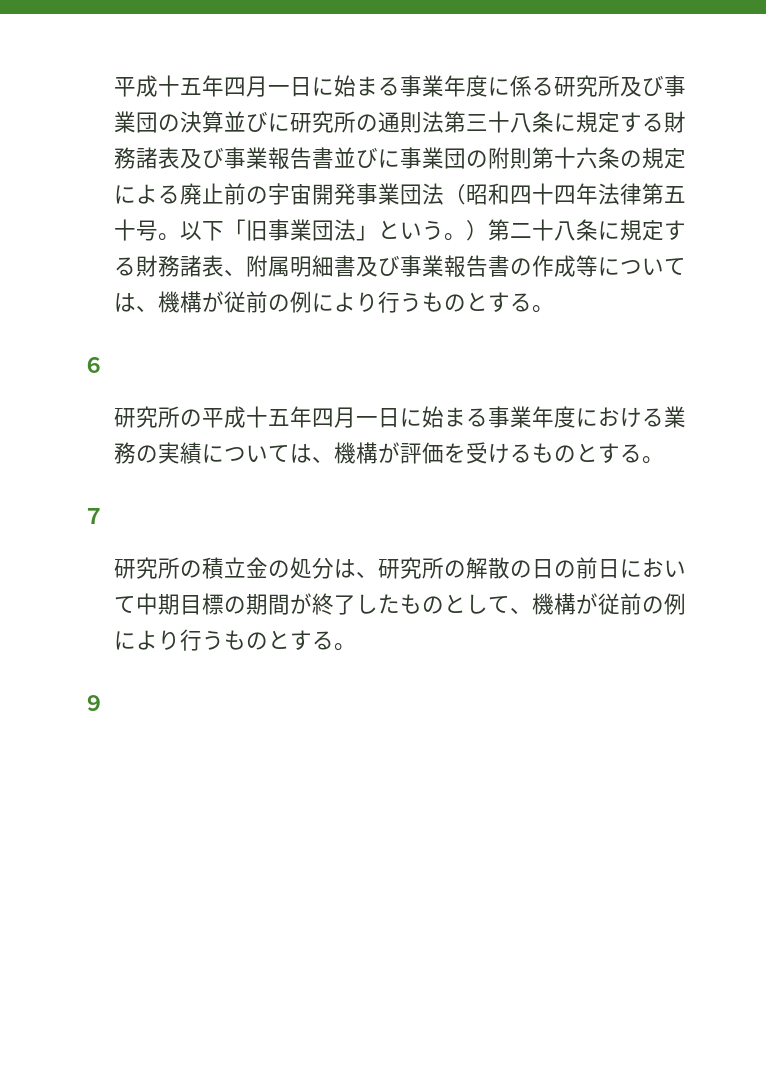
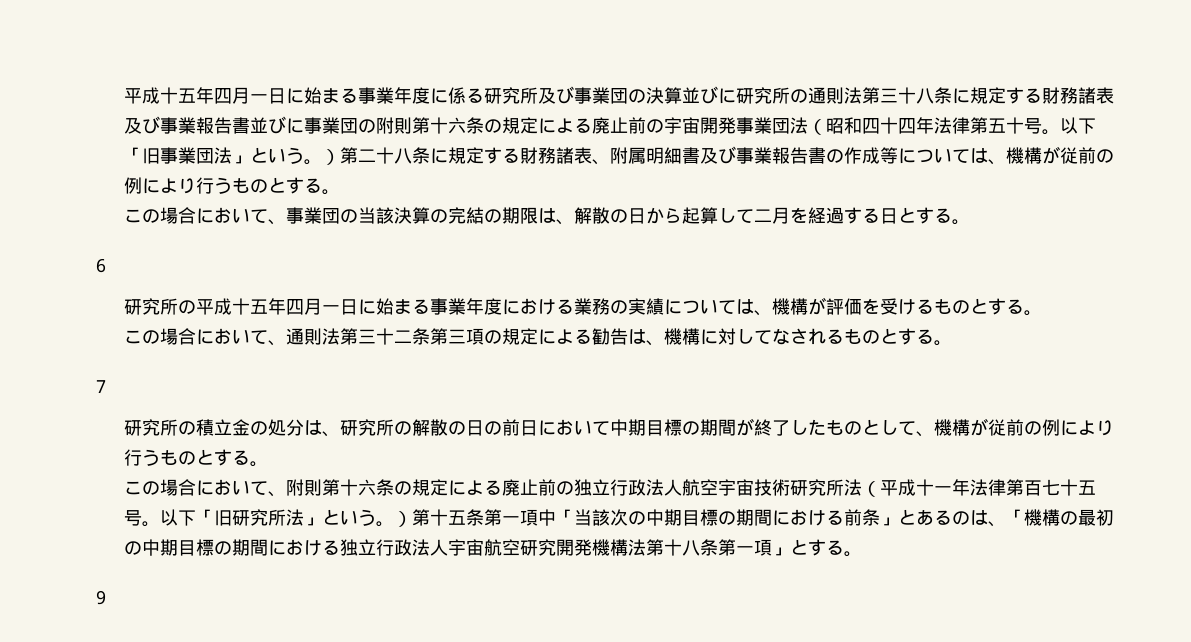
(555, 309) none -> [123,207,970,225] // この場合において、事業団の当該決算の完結の期限は、解散の日から起算して二月を経過する日とする。
(665, 460) none -> [123,328,952,346] // この場合において、通則法第三十二条第三項の規定による勧告は、機構に対してなされるものとする。
(357, 647) none -> [123,479,1096,497] [123,509,1114,527] [123,539,862,557] // この場合において、附則第十六条の規定による廃止前の独立行政法人航空宇宙技術研究所法（平成十一年法律第百七十五号。以下「旧研究所法」という。）第十五条第一項中「当該次の中期目標の期間における前条」とあるのは、「機構の最初の中期目標の期間における独立行政法人宇宙航空研究開発機構法第十八条第一項」とする。

